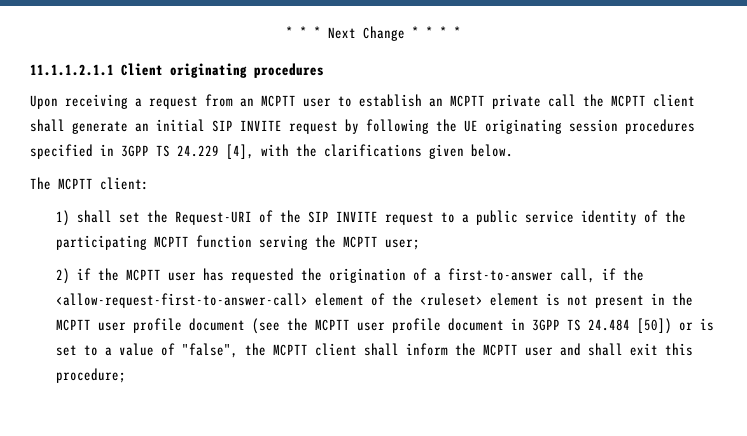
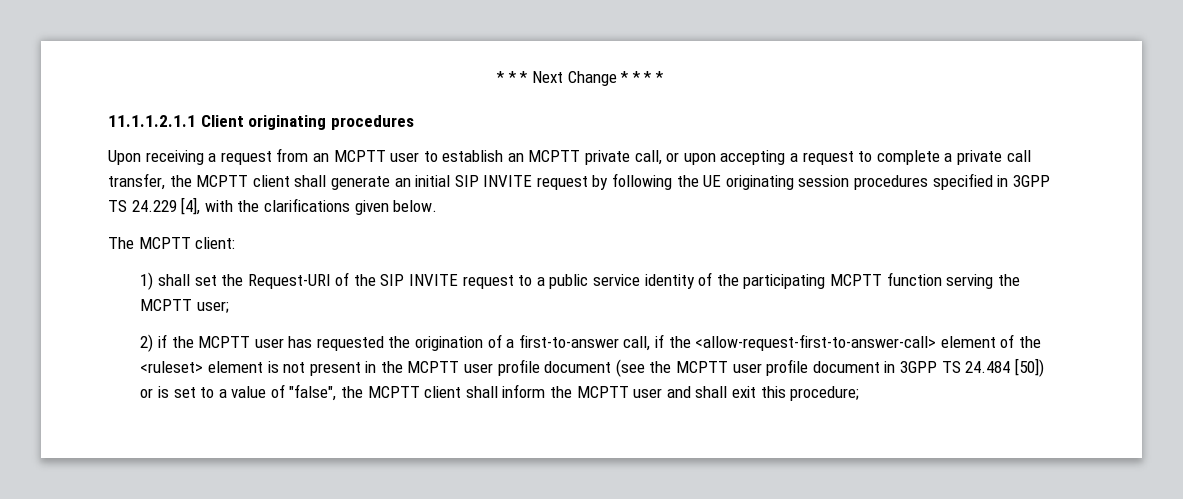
[548,94,576,107] call -> [634,150,1031,165] [108,173,165,190] call, or upon accepting a request to complete a private call transfer,

